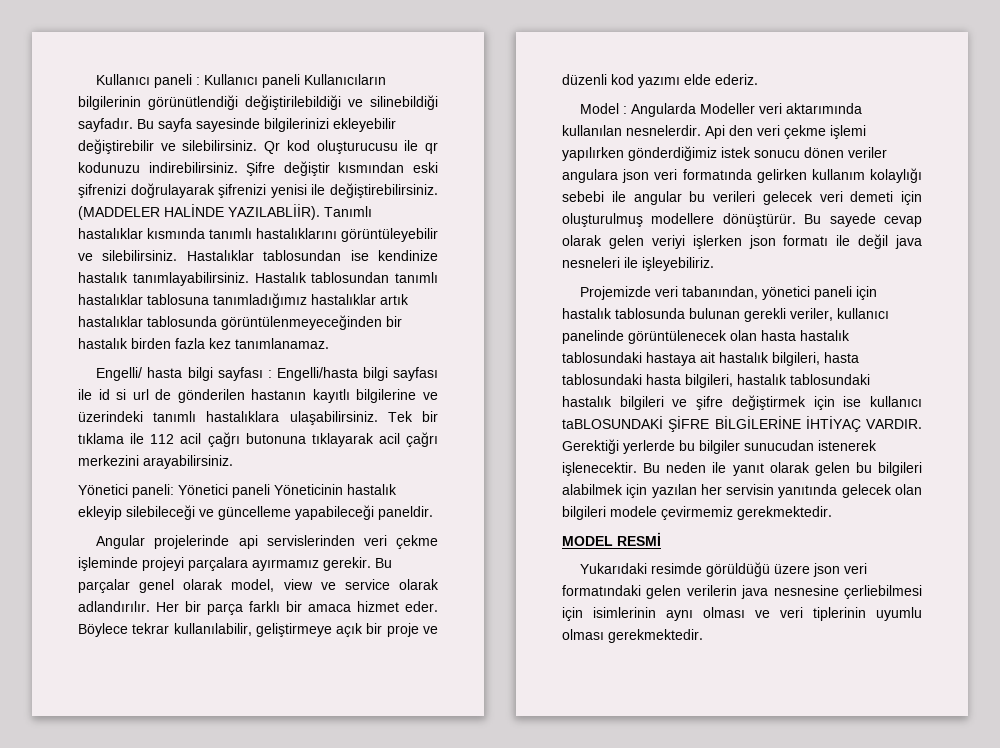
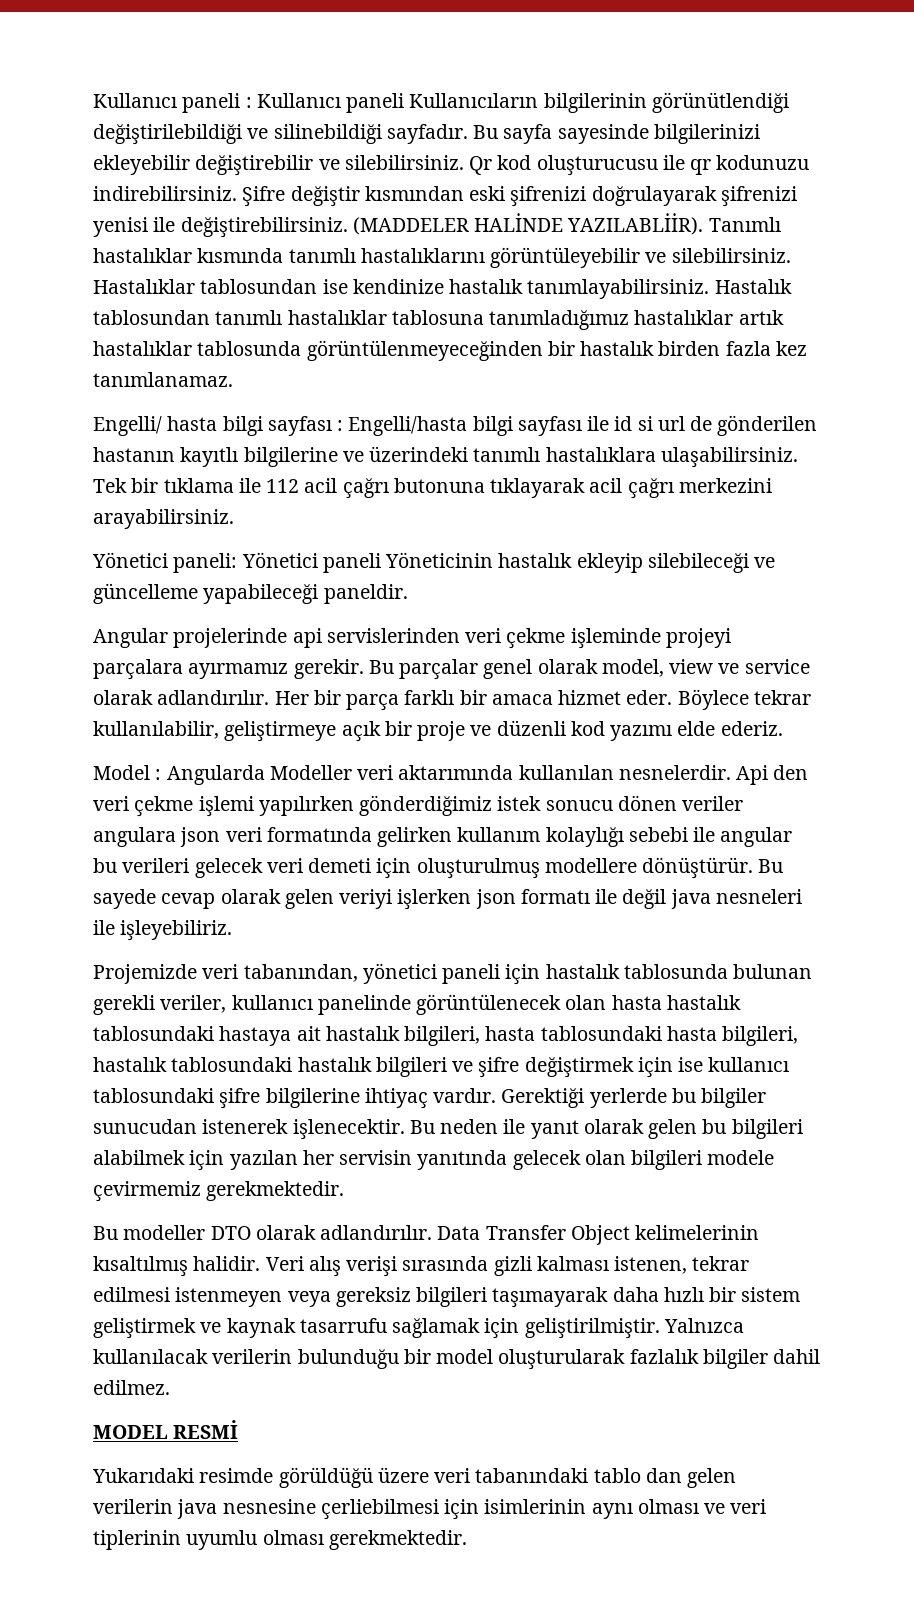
[562,416,922,432] taBLOSUNDAKİ ŞİFRE BİLGİLERİNE İHTİYAÇ VARDIR. -> [93,1088,497,1109] tablosundaki şifre bilgilerine ihtiyaç vardır.
(832, 513) none -> [93,1225,760,1245] [93,1256,750,1277] [93,1287,801,1308] [93,1318,744,1339] [93,1349,821,1370] [93,1380,170,1395] // Bu modeller DTO olarak adlandırılır. Data Transfer Object kelimelerinin kısaltılmış halidir. Veri alış verişi sırasında gizli kalması istenen, tekrar edilmesi istenmeyen veya gereksiz bilgileri taşımayarak daha hızlı bir sistem geliştirmek ve kaynak tasarrufu sağlamak için geliştirilmiştir. Yalnızca kullanılacak verilerin bulunduğu bir model oluşturularak fazlalık bilgiler dahil edilmez.
[813,563,868,577] [562,585,641,596] json veri formatındaki -> [434,1468,682,1483] veri tabanındaki tablo dan

